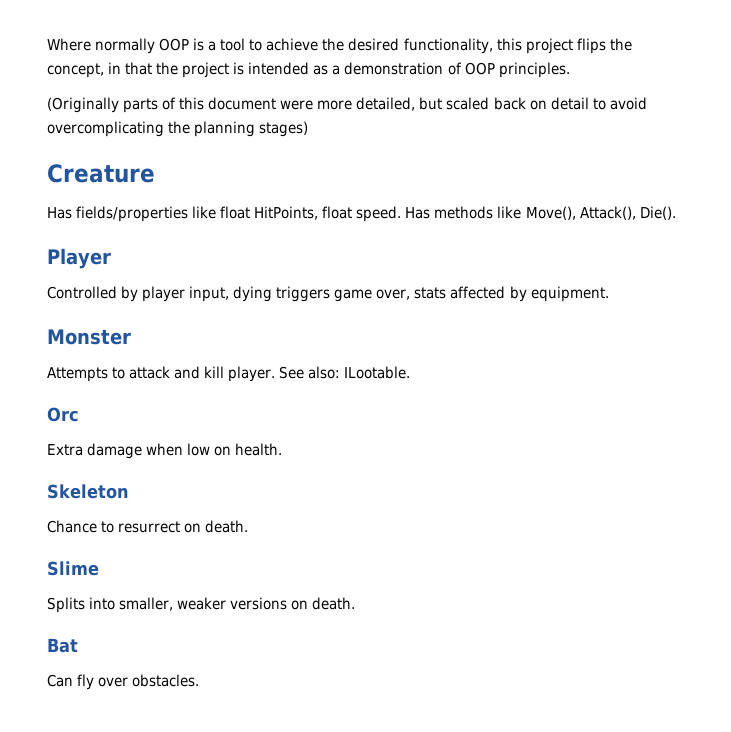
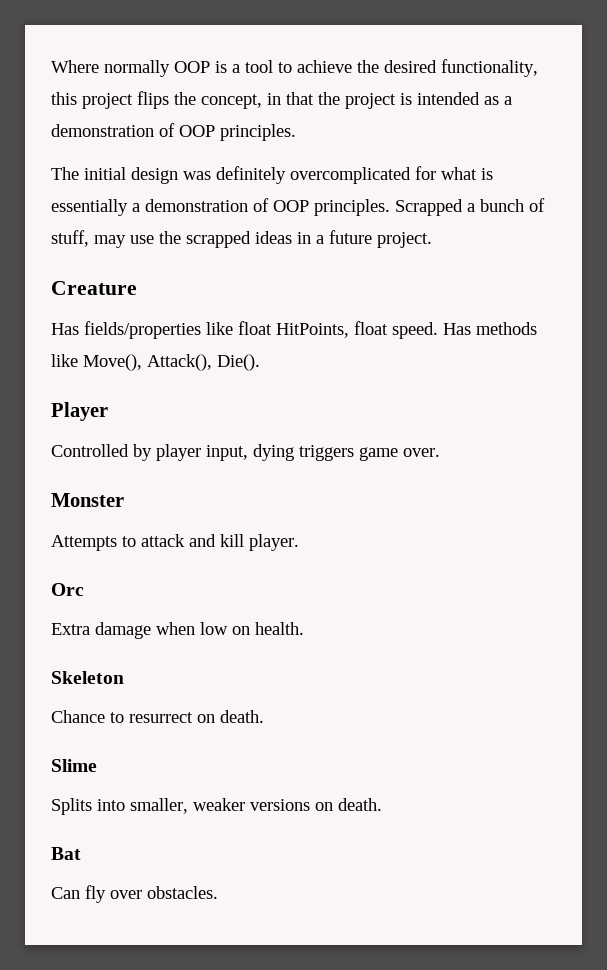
[47,97,647,113] [47,121,309,137] (Originally parts of this document were more detailed, but scaled back on detail to avoid overcomplicating the planning stages) -> [51,166,493,184] [51,198,545,216] [51,230,432,248] The initial design was definitely overcomplicated for what is essentially a demonstration of OOP principles. Scrapped a bunch of stuff, may use the scrapped ideas in a future project.
[376,286,609,302] over, stats affected by equipment. -> [403,448,440,457] over.
[279,366,411,379] See also: ILootable. -> (299, 542) none

